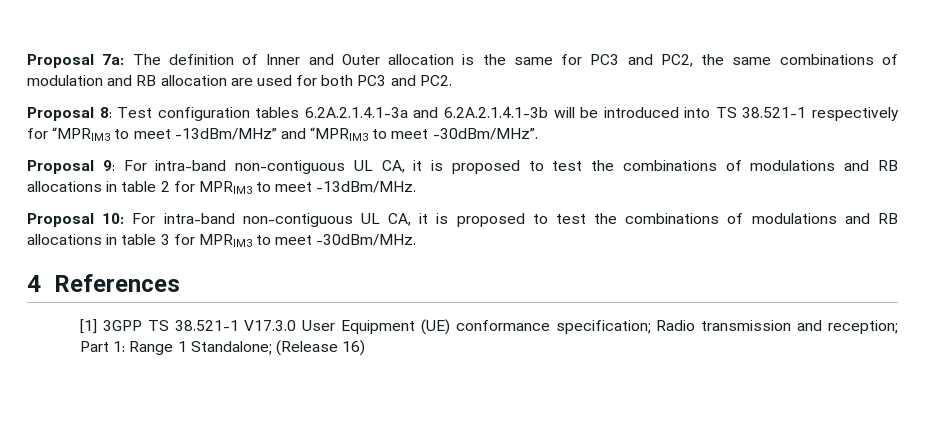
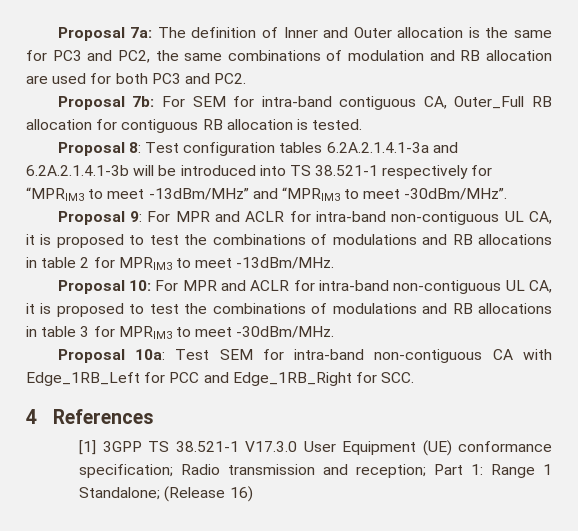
(452, 80) none -> [57,96,552,110] [26,119,363,133] // Proposal 7b: For SEM for intra-band contiguous CA, Outer_Full RB allocation for contiguous RB allocation is tested.
(147, 165) none -> [175,211,311,222] MPR and ACLR for
(156, 218) none -> [182,280,315,291] MPR and ACLR for
(417, 240) none -> [57,349,552,363] [26,372,415,386] // Proposal 10a: Test SEM for intra-band non-contiguous CA with Edge_1RB_Left for PCC and Edge_1RB_Right for SCC.

